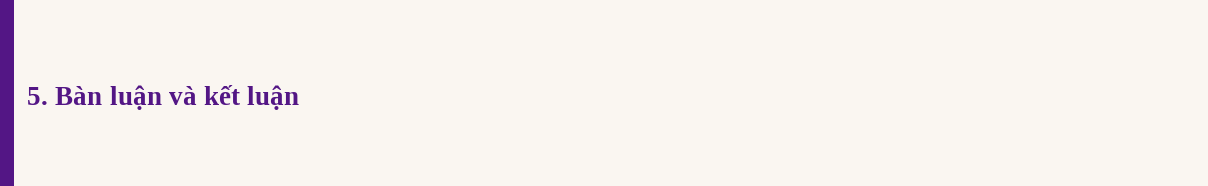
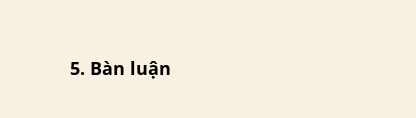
[168,85,300,110] và kết luận -> (171, 70) none

